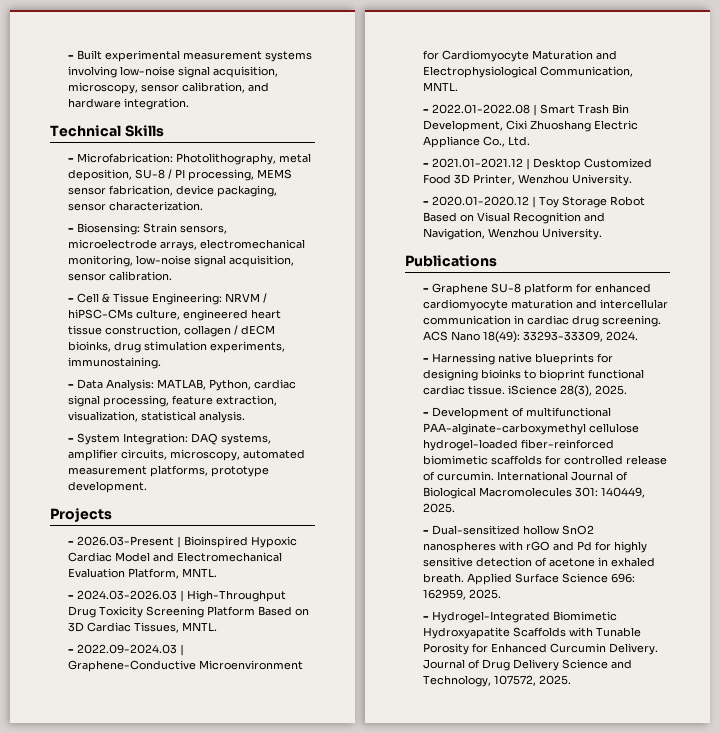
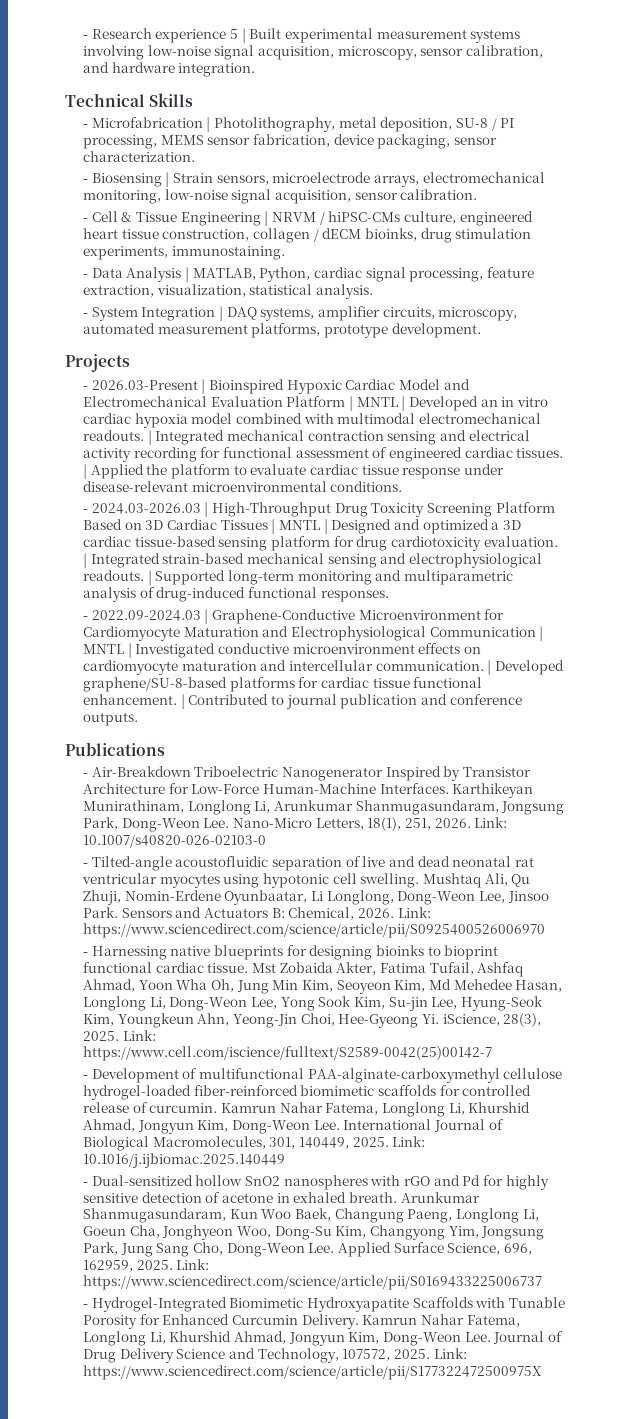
[68,55,75,59] - -> [83,28,246,43] - Research experience 5 |
[77,153,174,163] Microfabrication: -> [91,117,211,132] Microfabrication |
[77,223,141,235] Biosensing: -> [91,172,170,187] Biosensing |
[152,293,223,305] Engineering: -> [180,211,269,226] Engineering |
[106,379,155,391] Analysis: -> [126,267,189,282] Analysis |
[123,433,189,445] Integration: -> [141,306,223,321] Integration |
[128,568,218,579] Platform, MNTL. -> [286,396,548,411] [83,413,541,428] [83,430,530,445] [83,447,564,462] [83,464,504,479] [83,481,403,492] Platform | MNTL | Developed an in vitro cardiac hypoxia model combined with multimodal electromechanical readouts. | Integrated mechanical contraction sensing and electrical activity recording for functional assessment of engineered cardiac tissues. | Applied the platform to evaluate cardiac tissue response under disease-relevant microenvironmental conditions.
[134,622,218,633] Tissues, MNTL. -> [220,519,521,534] [83,536,558,551] [83,553,542,568] [83,570,513,585] [83,587,389,602] Tissues | MNTL | Designed and optimized a 3D cardiac tissue-based sensing platform for drug cardiotoxicity evaluation. | Integrated strain-based mechanical sensing and electrophysiological readouts. | Supported long-term monitoring and multiparametric analysis of drug-induced functional responses.
[540,66,634,77] [423,82,459,91] [423,104,630,116] [423,120,639,132] [423,136,531,148] [423,158,653,170] [423,174,633,186] [423,196,646,208] [423,212,606,224] [423,228,603,240] [405,255,497,267] [423,283,652,295] [423,299,669,311] [423,315,662,327] [423,331,639,343] Communication, MNTL. // - 2022.01-2022.08 | Smart Trash Bin Development, Cixi Zhuoshang Electric Appliance Co., Ltd. // - 2021.01-2021.12 | Desktop Customized Food 3D Printer, Wenzhou University. // - 2020.01-2020.12 | Toy Storage Robot Based on Visual Recognition and Navigation, Wenzhou University. // Publications // - Graphene SU-8 platform for enhanced cardiomyocyte maturation and intercellular communication in cardiac drug screening. ACS Nano 18(49): 33293-33309, 2024. -> [429,626,544,641] [83,643,481,658] [83,660,564,675] [83,677,483,692] [83,694,522,709] [83,712,139,726] [65,742,165,756] [83,766,531,781] [83,783,534,798] [83,800,565,815] [83,817,508,832] [83,835,267,848] [83,856,534,871] [82,873,531,888] [83,890,549,905] [83,907,431,920] [83,923,546,938] Communication | MNTL | Investigated conductive microenvironment effects on cardiomyocyte maturation and intercellular communication. | Developed graphene/SU-8-based platforms for cardiac tissue functional enhancement. | Contributed to journal publication and conference outputs. // Publications // - Air-Breakdown Triboelectric Nanogenerator Inspired by Transistor Architecture for Low-Force Human-Machine Interfaces. Karthikeyan Munirathinam, Longlong Li, Arunkumar Shanmugasundaram, Jongsung Park, Dong-Weon Lee. Nano-Micro Letters, 18(1), 251, 2026. Link: 10.1007/s40820-026-02103-0 // - Tilted-angle acoustofluidic separation of live and dead neonatal rat ventricular myocytes using hypotonic cell swelling. Mushtaq Ali, Qu Zhuji, Nomin-Erdene Oyunbaatar, Li Longlong, Dong-Weon Lee, Jinsoo Park. Sensors and Actuators B: Chemical, 2026. Link: https://www.sciencedirect.com/science/article/pii/S0925400526006970
[508,385,558,395] iScience -> [251,962,525,977] [83,979,563,994] [83,996,543,1011] [83,1013,500,1028] Mst Zobaida Akter, Fatima Tufail, Ashfaq Ahmad, Yoon Wha Oh, Jung Min Kim, Seoyeon Kim, Md Mehedee Hasan, Longlong Li, Dong-Weon Lee, Yong Sook Kim, Su-jin Lee, Hyung-Seok Kim, Youngkeun Ahn, Yeong-Jin Choi, Hee-Gyeong Yi. iScience,
(628, 390) none -> [122,1030,156,1041] [83,1046,493,1061] Link: https://www.cell.com/iscience/fulltext/S2589-0042(25)00142-7
(495, 476) none -> [220,1102,531,1117] [83,1119,340,1134] Kamrun Nahar Fatema, Longlong Li, Khurshid Ahmad, Jongyun Kim, Dong-Weon Lee.
[479,487,599,497] Macromolecules 301: -> [152,1136,296,1149] Macromolecules, 301,
(456, 508) none -> [392,1136,426,1147] [83,1153,286,1168] Link: 10.1016/j.ijbiomac.2025.140449
[467,573,636,585] Applied Surface Science 696: -> [400,1192,480,1203] [83,1208,539,1223] [83,1225,545,1240] [83,1242,532,1257] Arunkumar Shanmugasundaram, Kun Woo Baek, Changung Paeng, Longlong Li, Goeun Cha, Jonghyeon Woo, Dong-Su Kim, Changyong Yim, Jongsung Park, Jung Sang Cho, Dong-Weon Lee. Applied Surface Science, 696,
(502, 594) none -> [176,1259,210,1270] [83,1275,543,1290] Link: https://www.sciencedirect.com/science/article/pii/S0169433225006737
(659, 649) none -> [362,1314,520,1327] [83,1331,491,1346] Kamrun Nahar Fatema, Longlong Li, Khurshid Ahmad, Jongyun Kim, Dong-Weon Lee.
(572, 680) none -> [433,1348,467,1359] [83,1365,543,1380] Link: https://www.sciencedirect.com/science/article/pii/S177322472500975X

